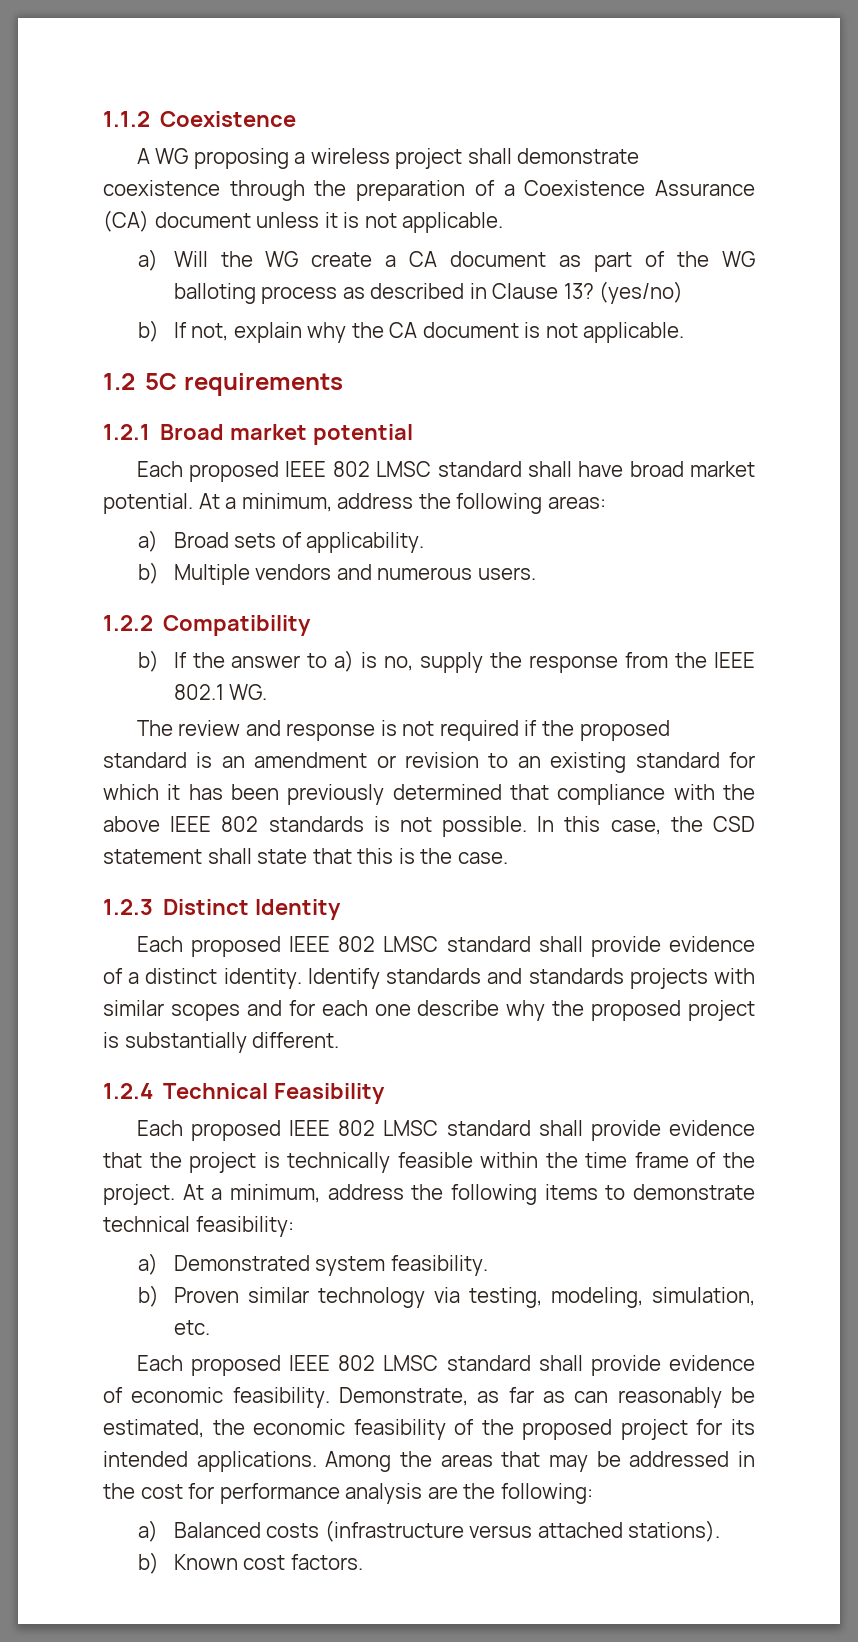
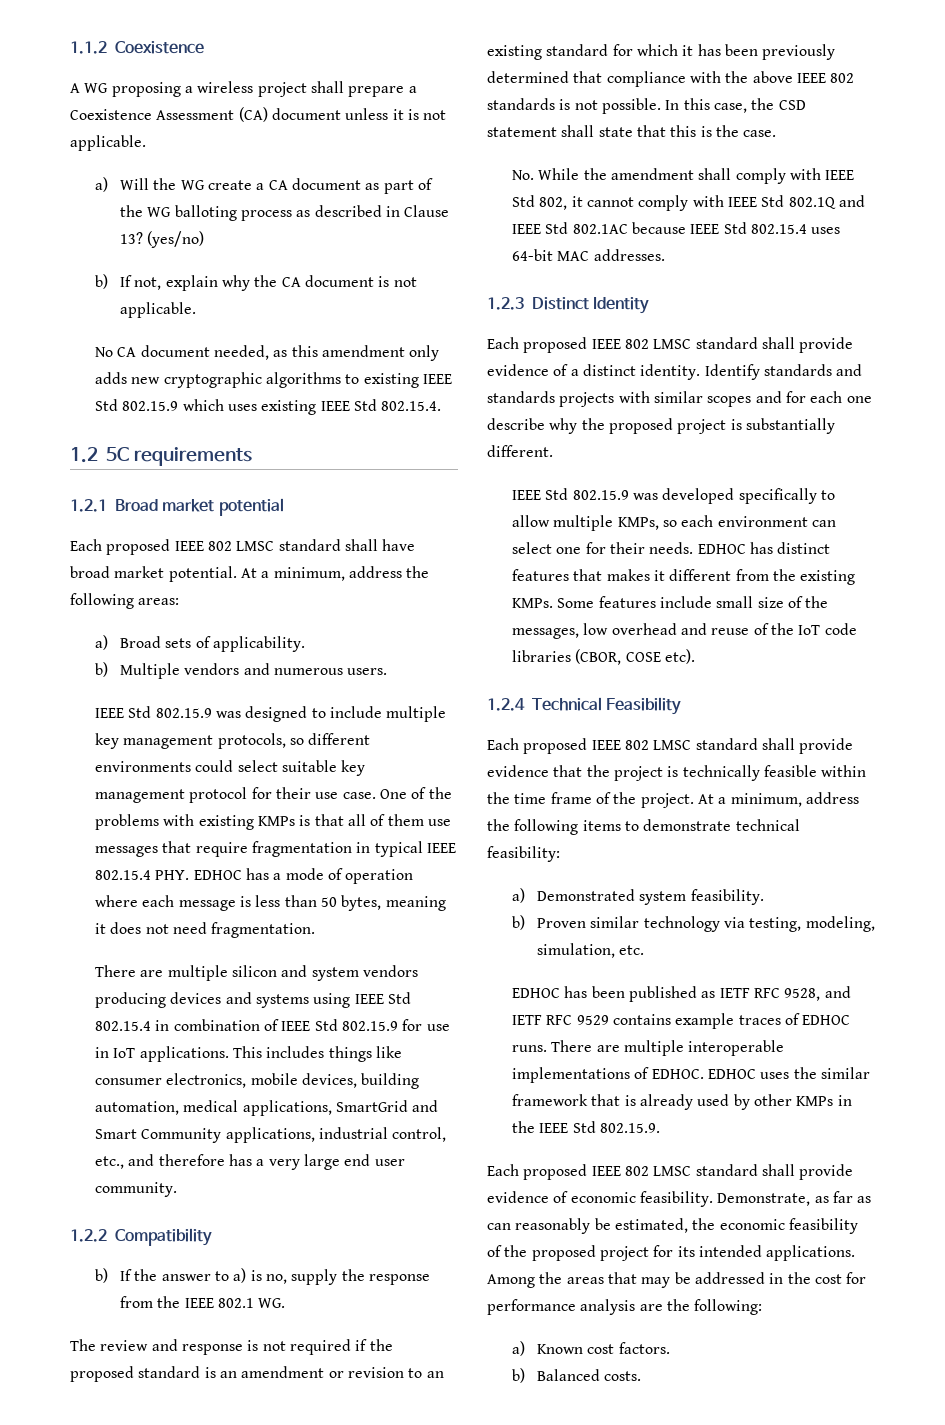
[517,148,640,164] [103,180,495,201] demonstrate coexistence through the preparation of -> [348,86,405,97] prepare
[655,180,755,196] Assurance -> [156,110,235,120] Assessment
(685, 332) none -> [95,345,440,361] [95,372,452,388] [95,399,442,415] // No CA document needed, as this amendment only adds new cryptographic algorithms to existing IEEE Std 802.15.9 which uses existing IEEE Std 802.15.4.
(536, 573) none -> [95,706,447,722] [95,733,371,749] [95,760,366,776] [95,787,452,803] [95,814,451,830] [95,841,456,857] [95,868,414,884] [95,895,446,911] [95,922,316,938] [95,965,418,981] [95,992,411,1008] [95,1019,450,1031] [95,1046,402,1062] [95,1073,420,1089] [95,1100,439,1116] [95,1127,447,1143] [95,1154,405,1170] [95,1182,178,1197] // IEEE Std 802.15.9 was designed to include multiple key management protocols, so different environments could select suitable key management protocol for their use case. One of the problems with existing KMPs is that all of them use messages that require fragmentation in typical IEEE 802.15.4 PHY. EDHOC has a mode of operation where each message is less than 50 bytes, meaning it does not need fragmentation. // There are multiple silicon and system vendors producing devices and systems using IEEE Std 802.15.4 in combination of IEEE Std 802.15.9 for use in IoT applications. This includes things like consumer electronics, mobile devices, building automation, medical applications, SmartGrid and Smart Community applications, industrial control, etc., and therefore has a very large end user community.
(508, 858) none -> [512,168,855,184] [512,195,865,211] [512,222,841,234] [512,249,665,261] // No. While the amendment shall comply with IEEE Std 802, it cannot comply with IEEE Std 802.1Q and IEEE Std 802.1AC because IEEE Std 802.15.4 uses 64-bit MAC addresses.
(340, 1040) none -> [512,488,835,504] [512,515,836,531] [512,542,831,554] [512,569,856,585] [512,596,829,608] [512,623,857,639] [512,649,696,665] // IEEE Std 802.15.9 was developed specifically to allow multiple KMPs, so each environment can select one for their needs. EDHOC has distinct features that makes it different from the existing KMPs. Some features include small size of the messages, low overhead and reuse of the IoT code libraries (CBOR, COSE etc).
(210, 1327) none -> [512,986,851,1002] [512,1013,851,1029] [512,1040,785,1056] [512,1067,870,1083] [512,1094,852,1110] [512,1121,661,1133] // EDHOC has been published as IETF RFC 9528, and IETF RFC 9529 contains example traces of EDHOC runs. There are multiple interoperable implementations of EDHOC. EDHOC uses the similar framework that is already used by other KMPs in the IEEE Std 802.15.9.
[173,1520,721,1542] [138,1552,160,1574] Balanced costs (infrastructure versus attached stations). // b) -> (526, 1348) none
(363, 1562) none -> [512,1368,642,1383] // b) Balanced costs.

